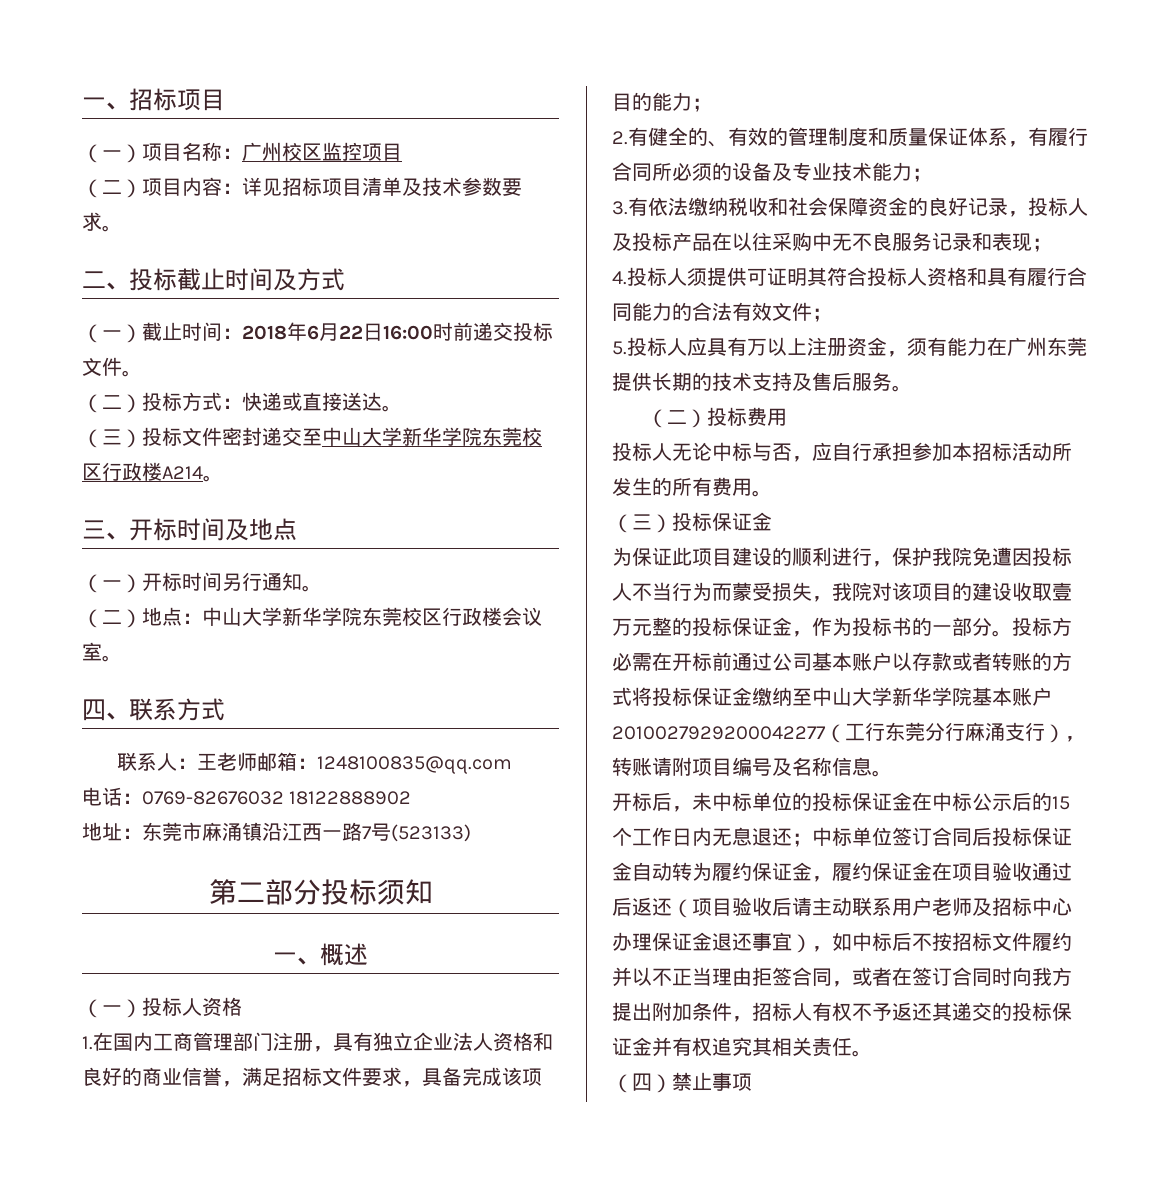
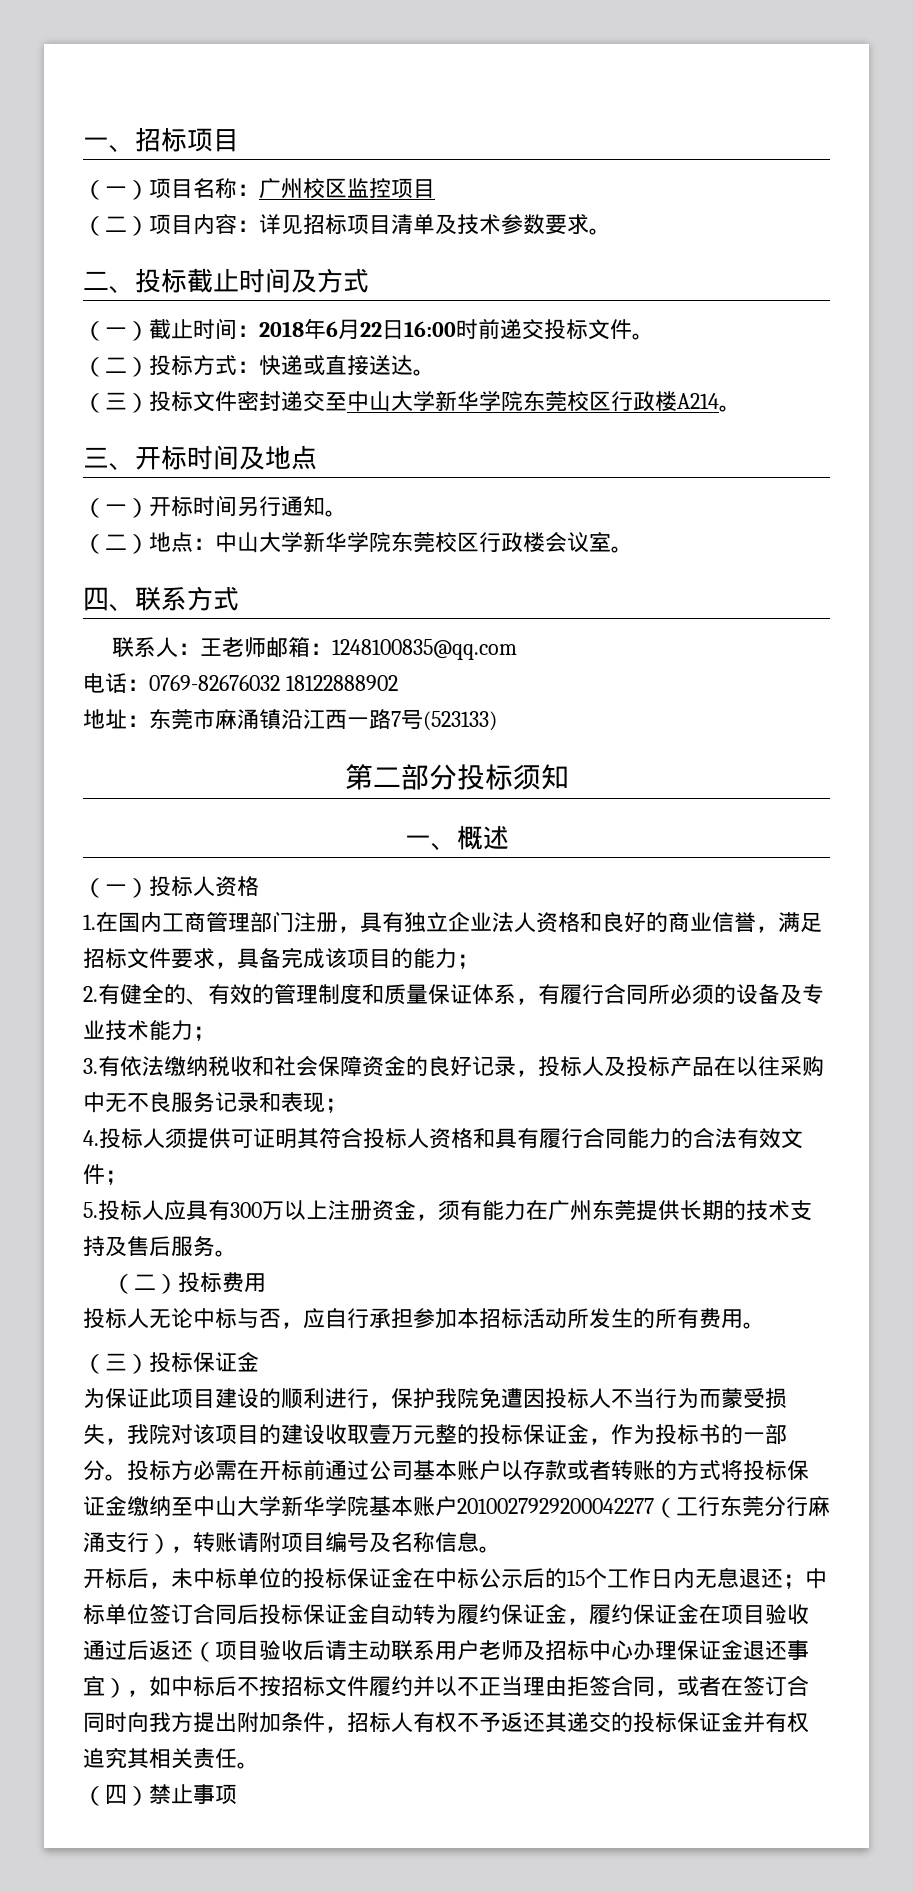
(747, 346) none -> [230,1202,262,1218] 300

